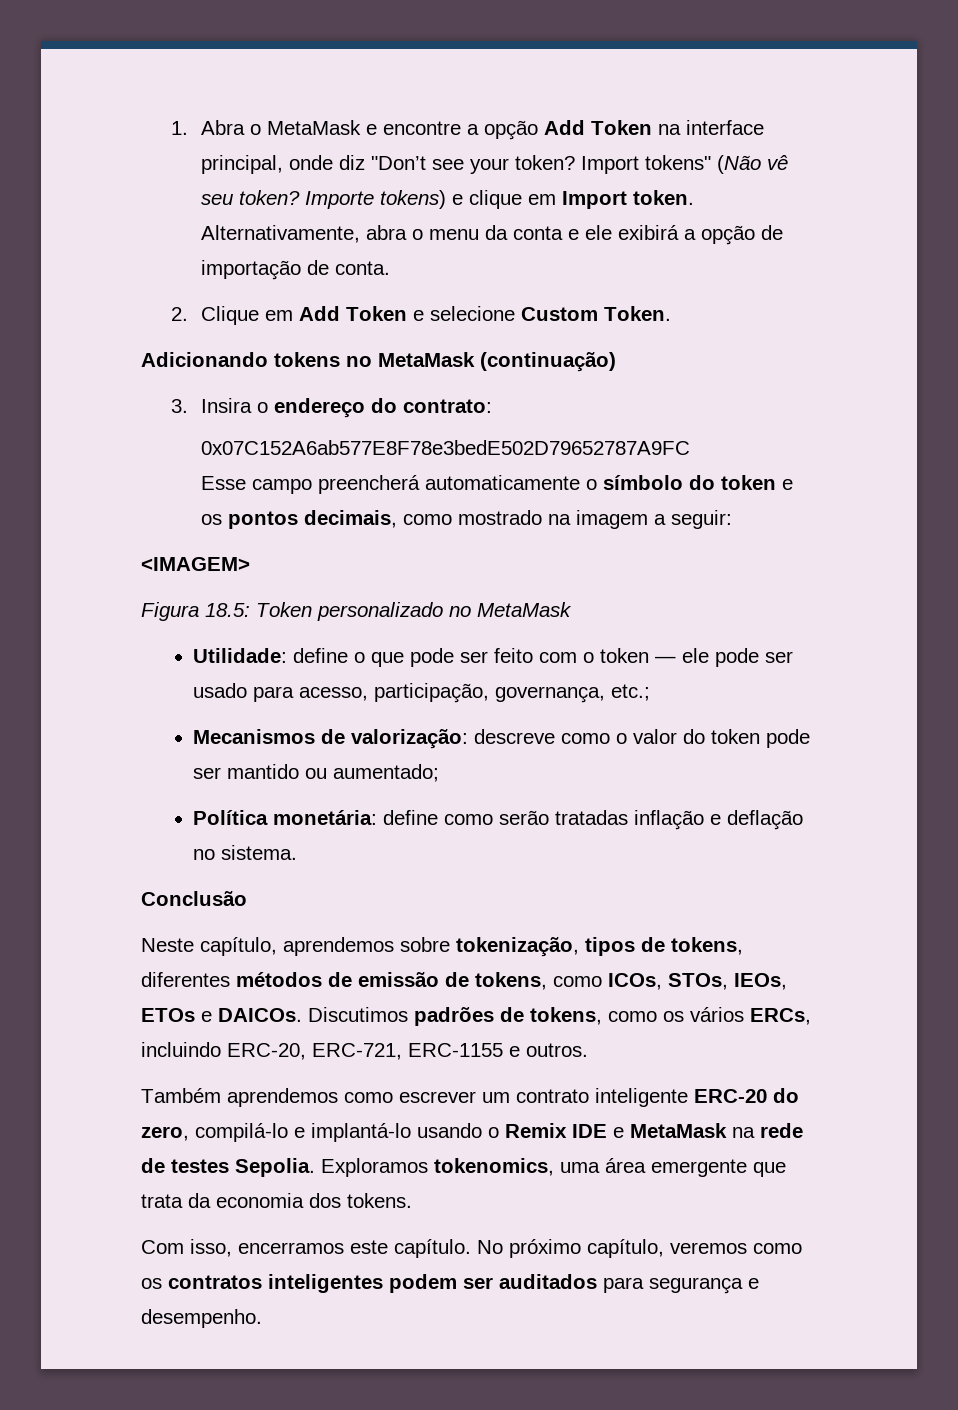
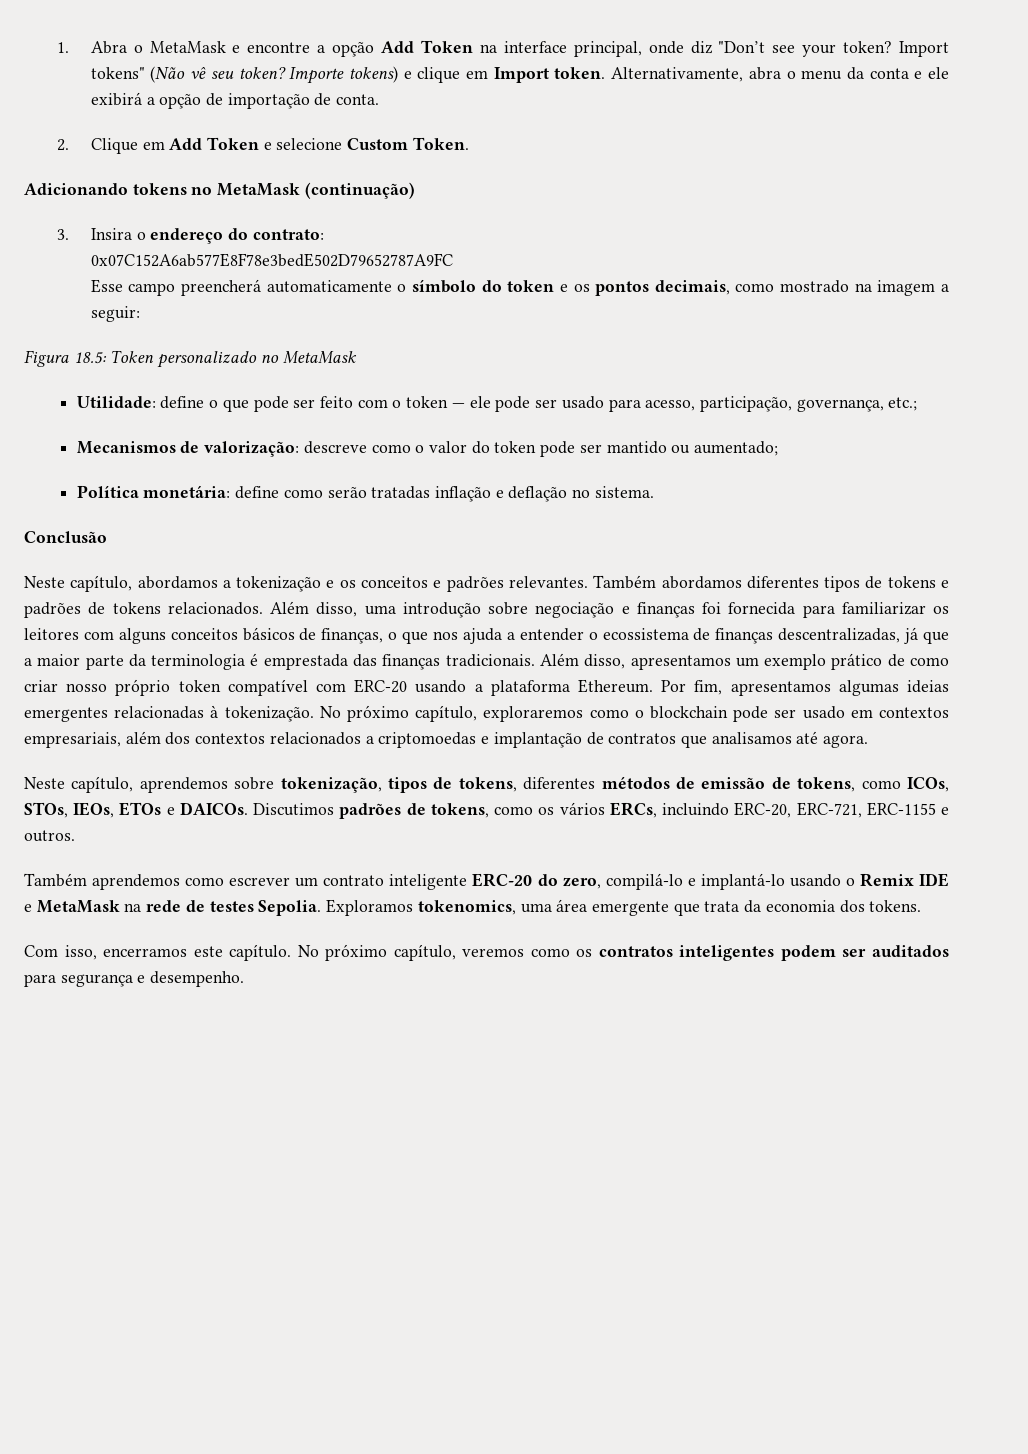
[141,557,250,571] // <IMAGEM> -> (140, 314) none
(247, 898) none -> [24,575,949,592] [24,601,949,618] [24,627,950,644] [24,653,949,670] [24,679,950,696] [24,705,950,722] [24,731,869,748] // Neste capítulo, abordamos a tokenização e os conceitos e padrões relevantes. Também abordamos diferentes tipos de tokens e padrões de tokens relacionados. Além disso, uma introdução sobre negociação e finanças foi fornecida para familiarizar os leitores com alguns conceitos básicos de finanças, o que nos ajuda a entender o ecossistema de finanças descentralizadas, já que a maior parte da terminologia é emprestada das finanças tradicionais. Além disso, apresentamos um exemplo prático de como criar nosso próprio token compatível com ERC-20 usando a plataforma Ethereum. Por fim, apresentamos algumas ideias emergentes relacionadas à tokenização. No próximo capítulo, exploraremos como o blockchain pode ser usado em contextos empresariais, além dos contextos relacionados a criptomoedas e implantação de contratos que analisamos até agora.

